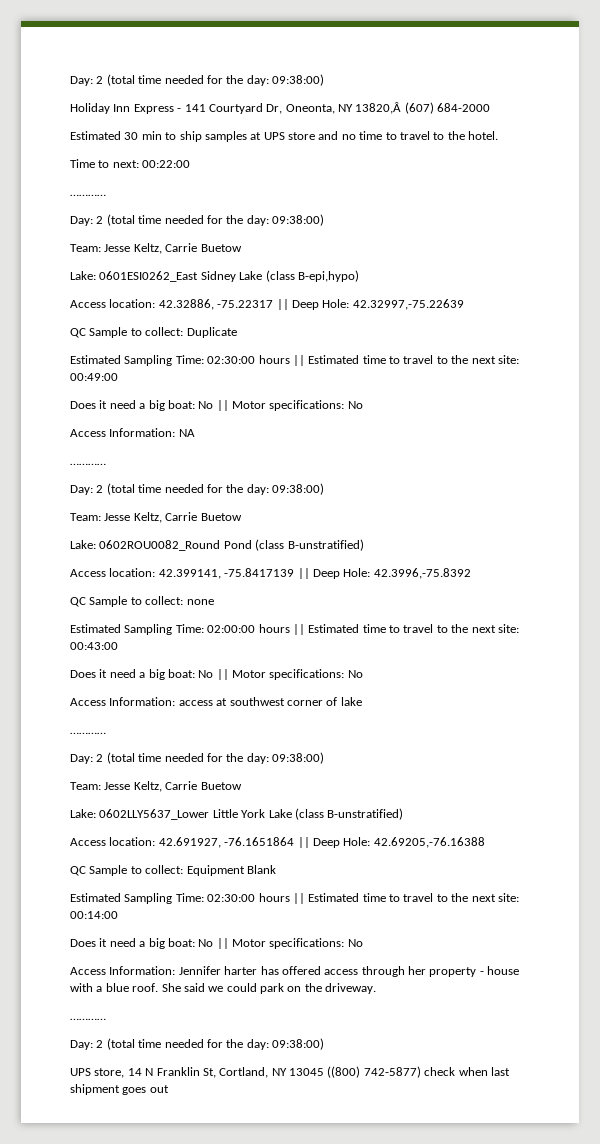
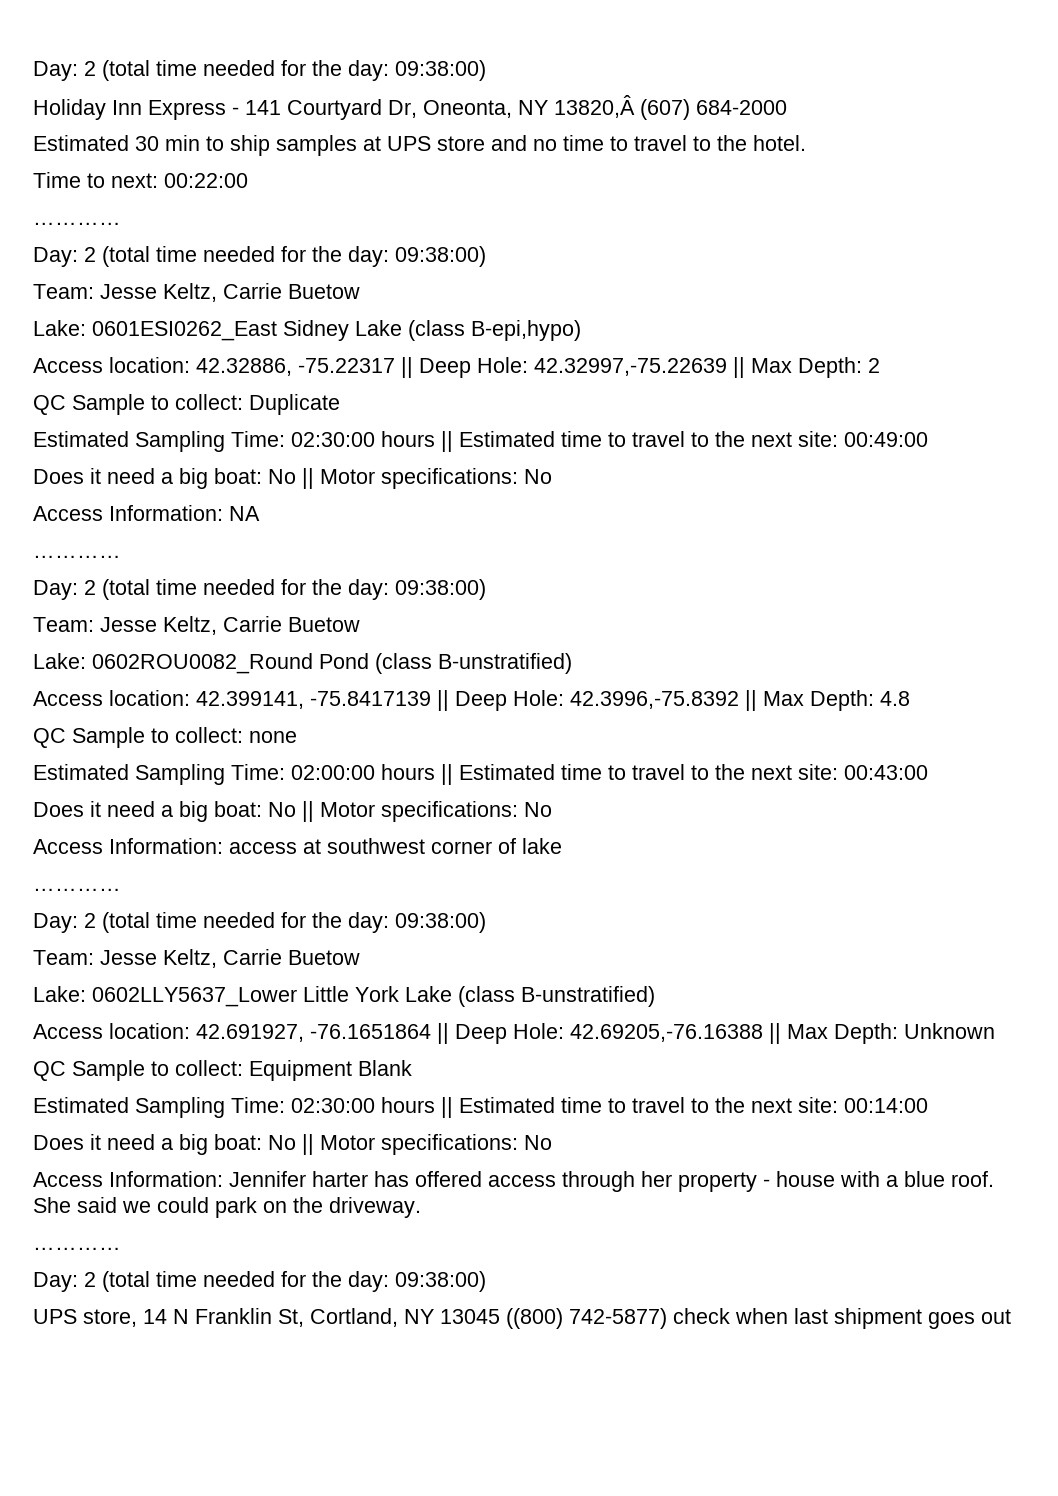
(464, 304) none -> [733,357,880,378] || Max Depth: 2
(471, 573) none -> [745,690,910,711] || Max Depth: 4.8
(485, 842) none -> [769,1023,995,1044] || Max Depth: Unknown

